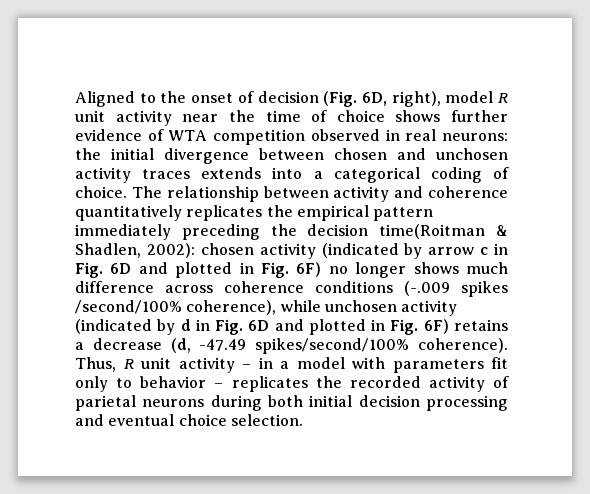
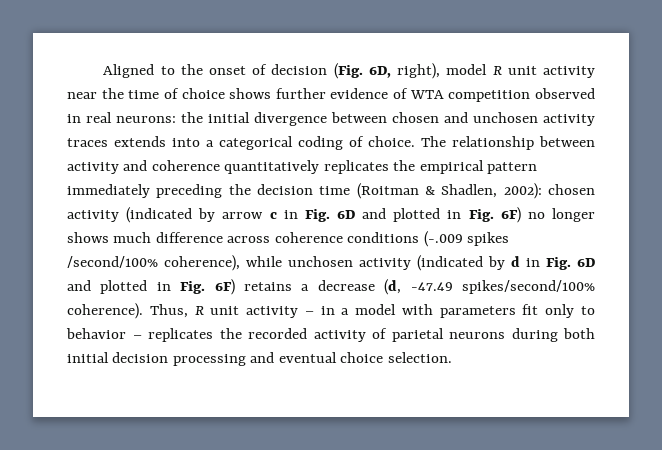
[379,224,486,239] time(Roitman -> [319,183,419,199] time (Roitman

